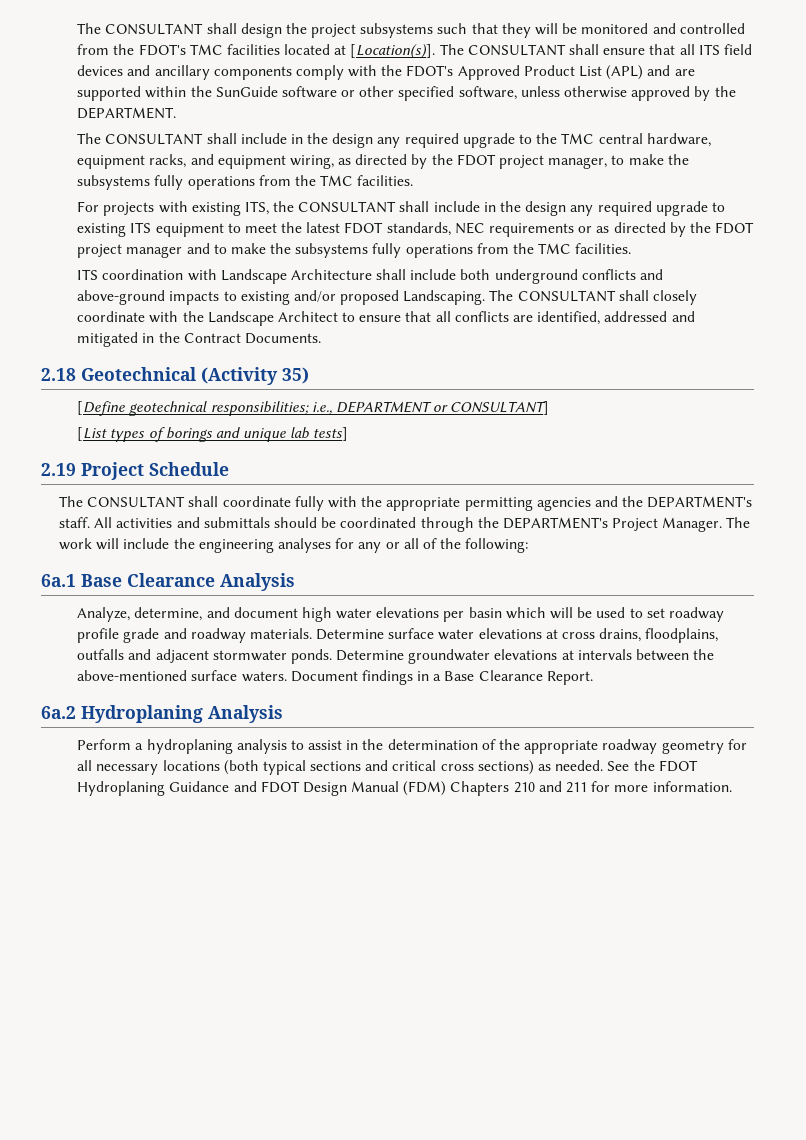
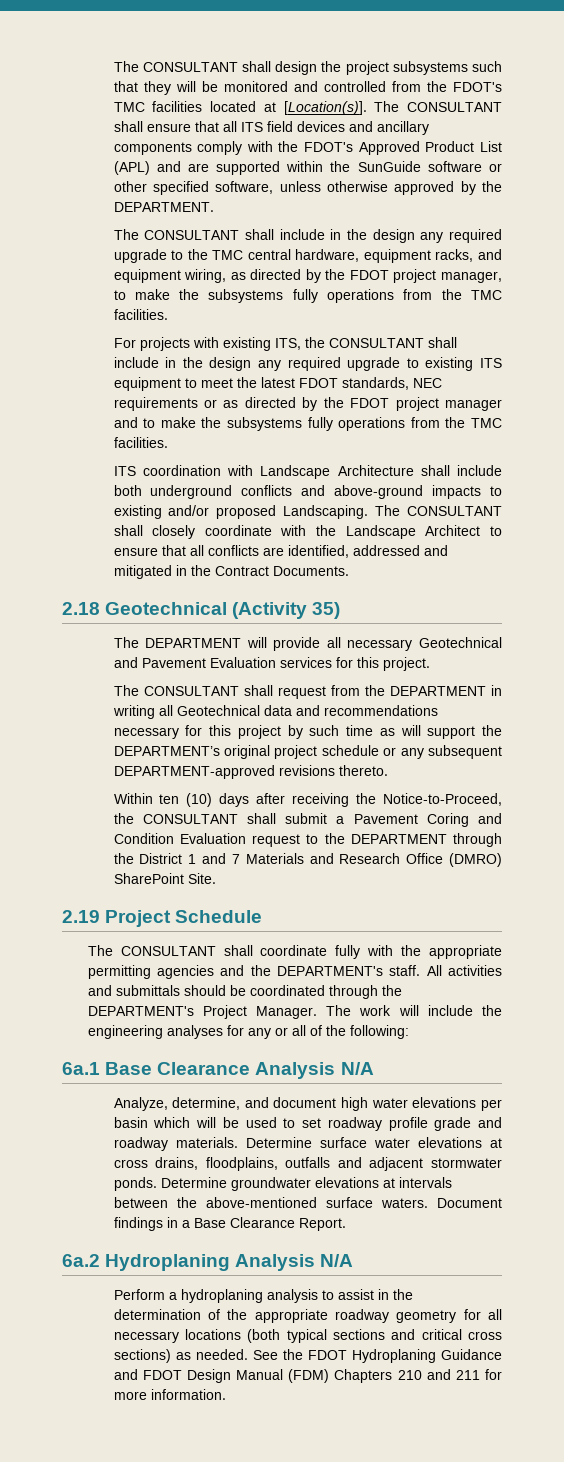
[77,401,550,416] [77,427,349,442] [Define geotechnical responsibilities; i.e., DEPARTMENT or CONSULTANT] // [List types of borings and unique lab tests] -> [113,637,502,651] [113,657,430,671] [113,685,502,699] [112,705,438,719] [113,725,502,739] [113,745,502,759] [113,765,388,779] [113,793,503,807] [113,813,503,827] [113,833,503,847] [113,853,503,867] [113,873,216,884] The DEPARTMENT will provide all necessary Geotechnical and Pavement Evaluation services for this project. // The CONSULTANT shall request from the DEPARTMENT in writing all Geotechnical data and recommendations necessary for this project by such time as will support the DEPARTMENT’s original project schedule or any subsequent DEPARTMENT-approved revisions thereto. // Within ten (10) days after receiving the Notice-to-Proceed, the CONSULTANT shall submit a Pavement Coring and Condition Evaluation request to the DEPARTMENT through the District 1 and 7 Materials and Research Office (DMRO) SharePoint Site.
(295, 582) none -> [340,1062,374,1075] N/A
(283, 714) none -> [320,1254,354,1267] N/A

